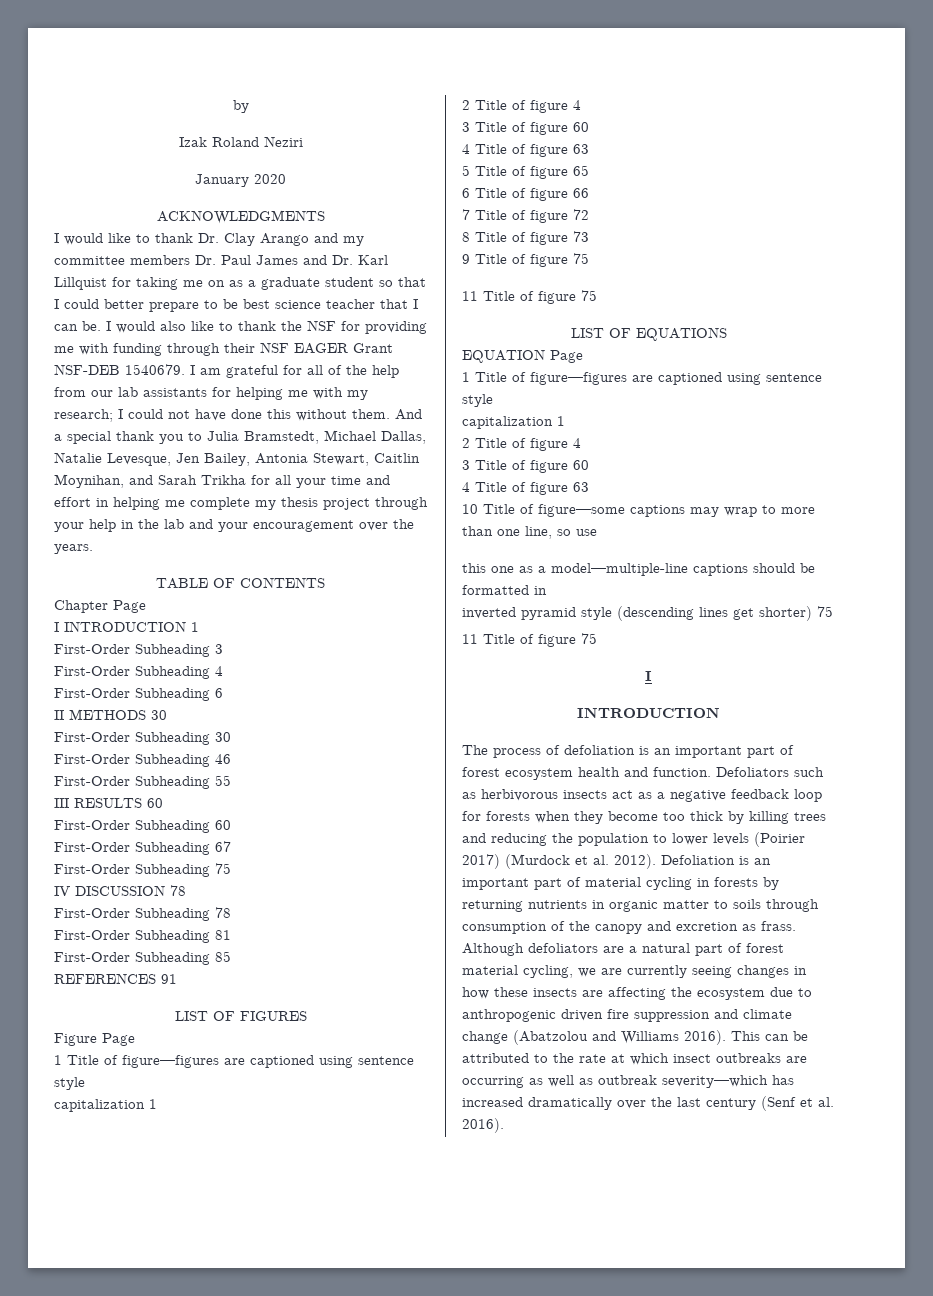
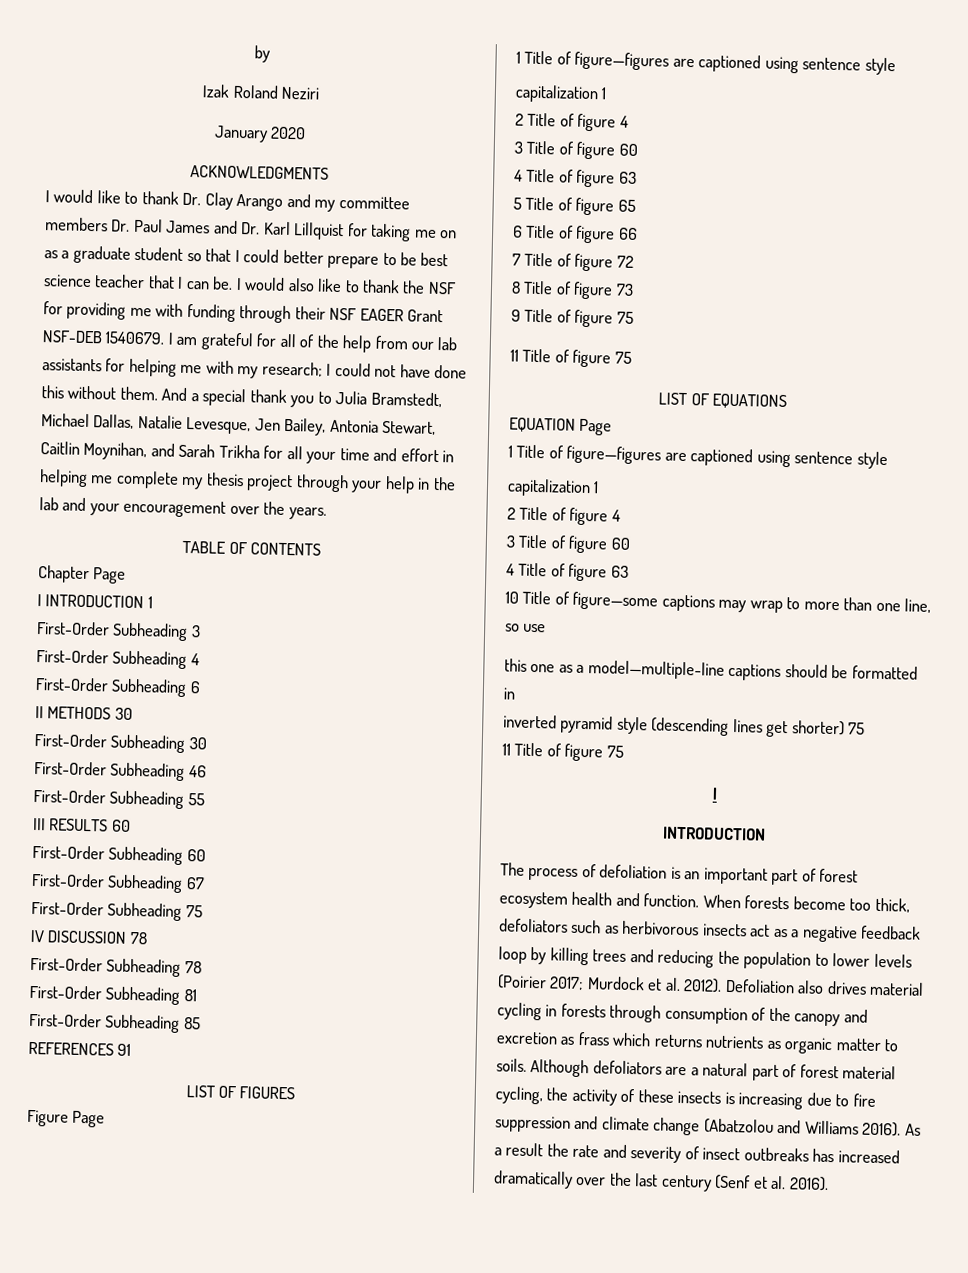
[716,767,789,777] Defoliators -> [702,894,910,913] [499,918,568,933] When forests become too thick, defoliators
[462,811,723,824] for forests when they become too thick -> (527, 955) none
[462,854,570,869] 2017) (Murdock -> [549,976,645,991] 2017; Murdock
[739,856,771,865] [462,877,779,890] [462,899,761,912] is an important part of material cycling in forests by returning nutrients in organic matter to soils -> [797,980,925,996] [497,1002,606,1021] also drives material cycling in forests
[761,921,796,931] frass. -> [577,1031,899,1055] [496,1058,527,1072] frass which returns nutrients as organic matter to soils.
[578,965,807,978] [462,987,812,1000] [462,1009,603,1022] we are currently seeing changes in how these insects are affecting the ecosystem due to anthropogenic driven -> [546,1087,850,1110] the activity of these insects is increasing due to
[731,1031,808,1041] [462,1053,807,1065] [462,1075,768,1088] This can be attributed to the rate at which insect outbreaks are occurring as well as outbreak severity—which -> [904,1123,921,1136] [494,1142,809,1164] As a result the rate and severity of insect outbreaks

